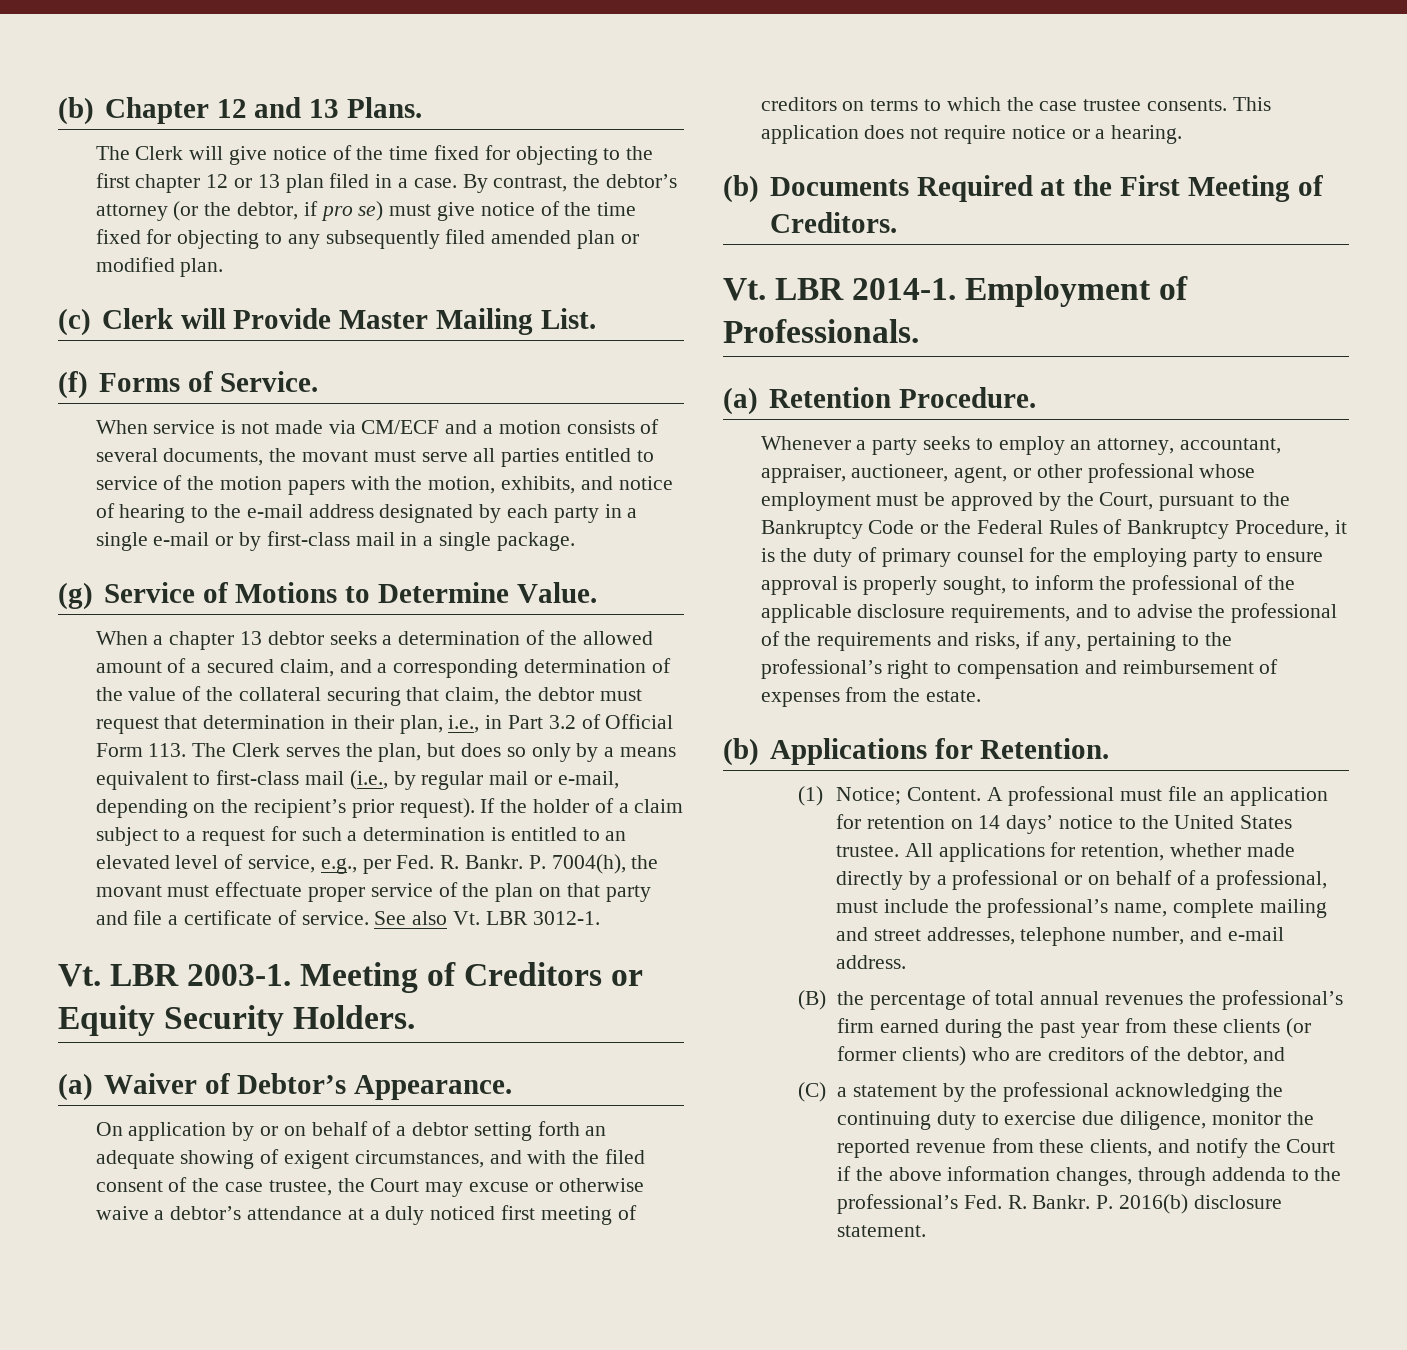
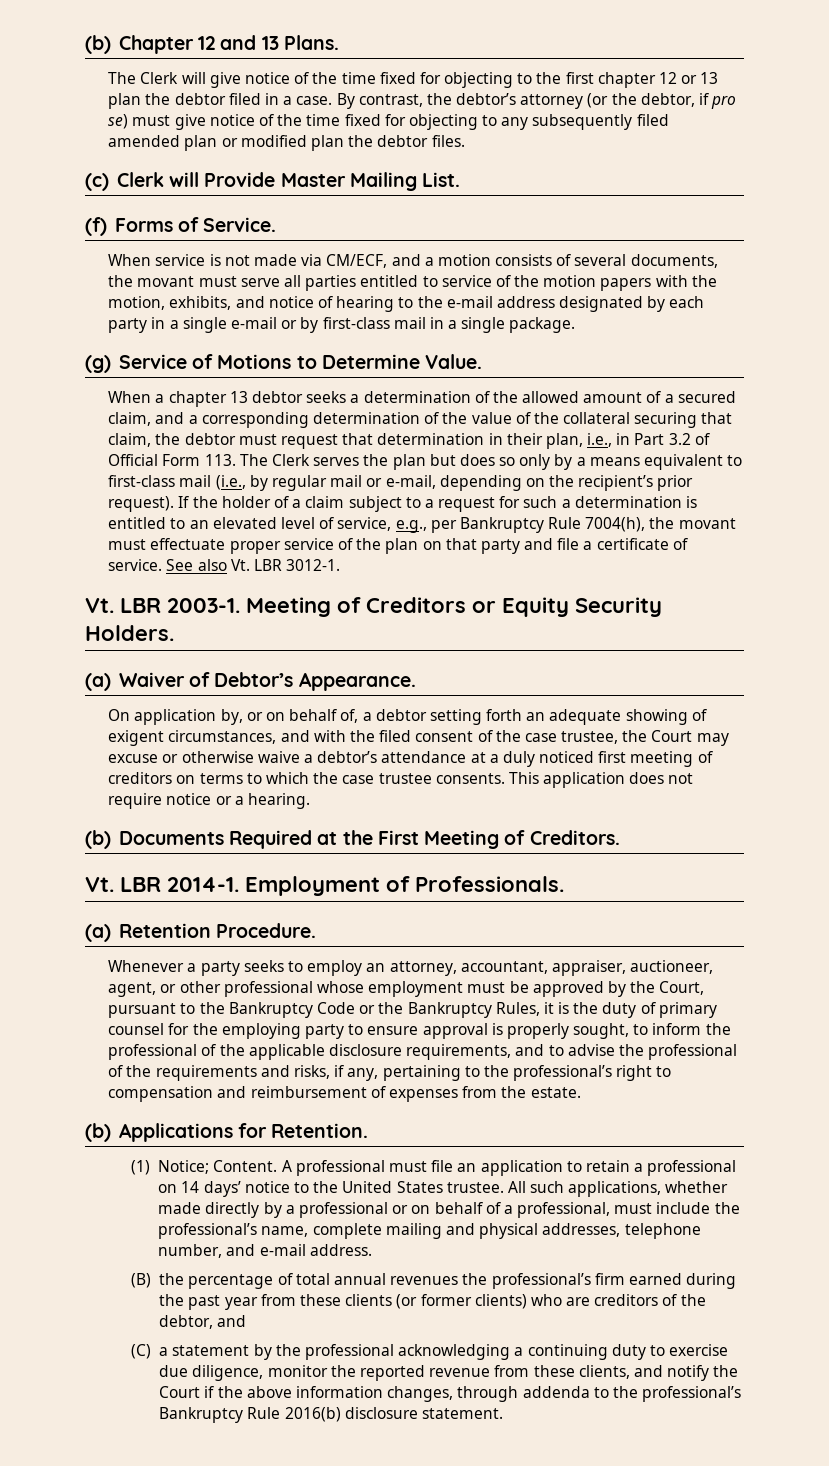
(324, 183) none -> [145,93,226,105] the debtor
[180,258,224,277] plan. -> [310,135,465,151] plan the debtor files.
[361,420,440,434] CM/ECF -> [326,254,388,268] CM/ECF,
[378,743,422,762] plan, -> [392,454,426,470] plan
[396,855,546,869] Fed. R. Bankr. P. -> [459,517,582,533] Bankruptcy Rule
[232,1121,392,1141] by or on behalf of -> [220,709,359,725] by, or on behalf of,
[976,519,1330,539] Federal Rules of Bankruptcy Procedure, -> [407,1002,540,1018] Bankruptcy Rules,
[835,814,945,829] for retention -> [566,1160,737,1176] to retain a professional
[938,842,1165,862] applications for retention, -> [530,1181,662,1197] such applications,
[873,929,921,941] street -> [479,1223,539,1239] physical
[1255,1083,1283,1097] the -> [514,1347,524,1356] a
[963,1195,1114,1209] Fed. R. Bankr. P. -> [159,1407,281,1423] Bankruptcy Rule

